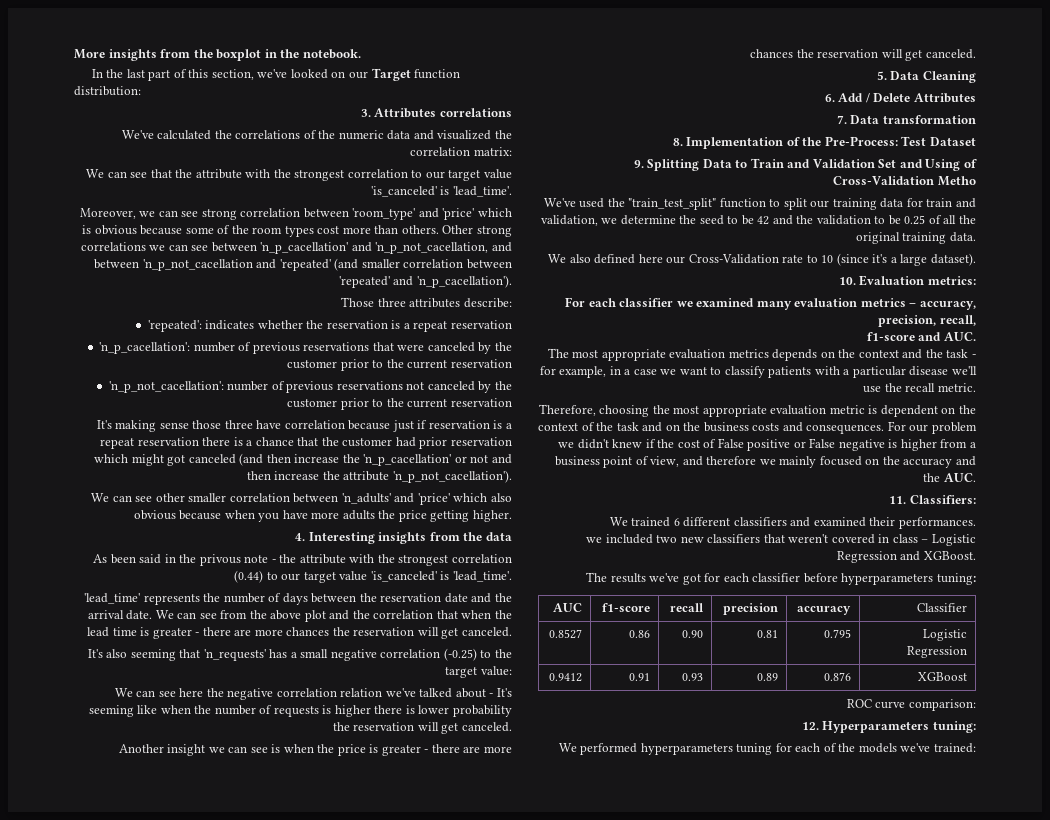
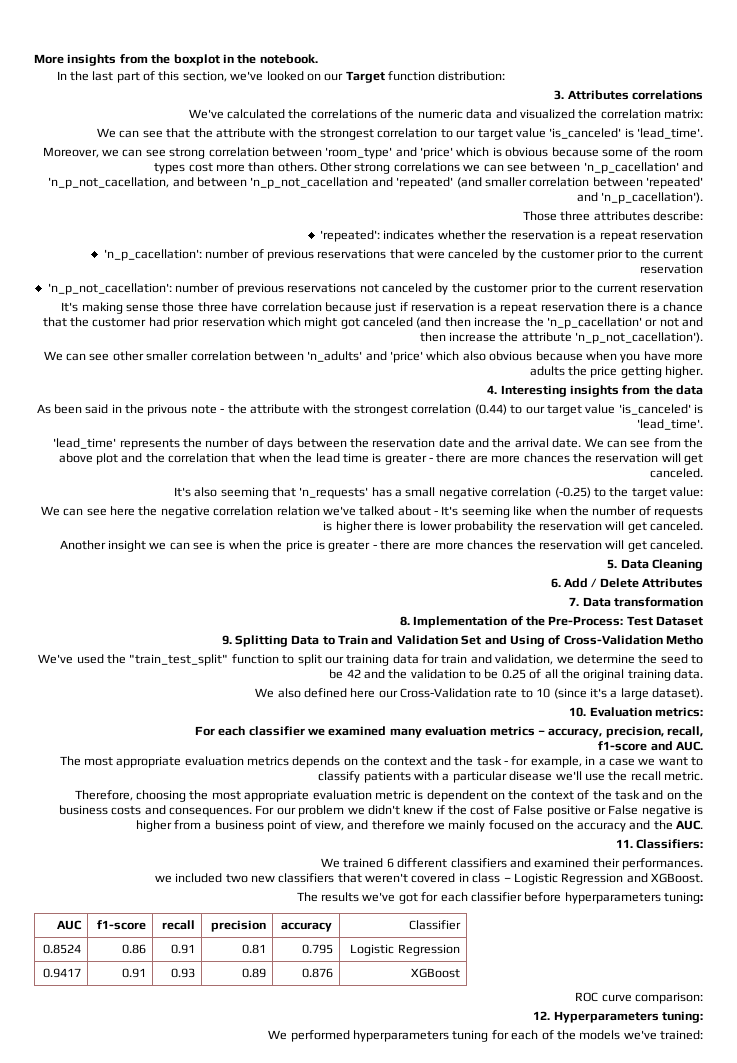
[548,629,582,639] 0.8527 -> [42,944,81,954] 0.8524
[681,630,703,638] 0.90 -> [170,944,195,954] 0.91
[548,673,582,682] 0.9412 -> [42,968,81,978] 0.9417

